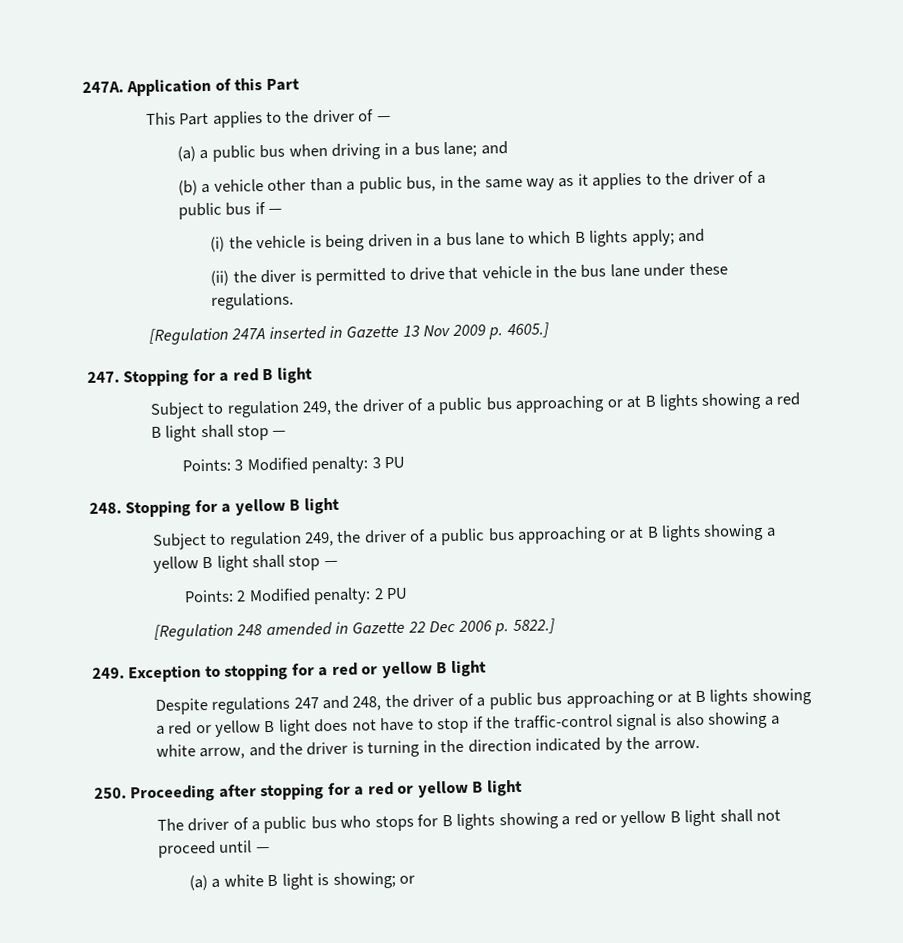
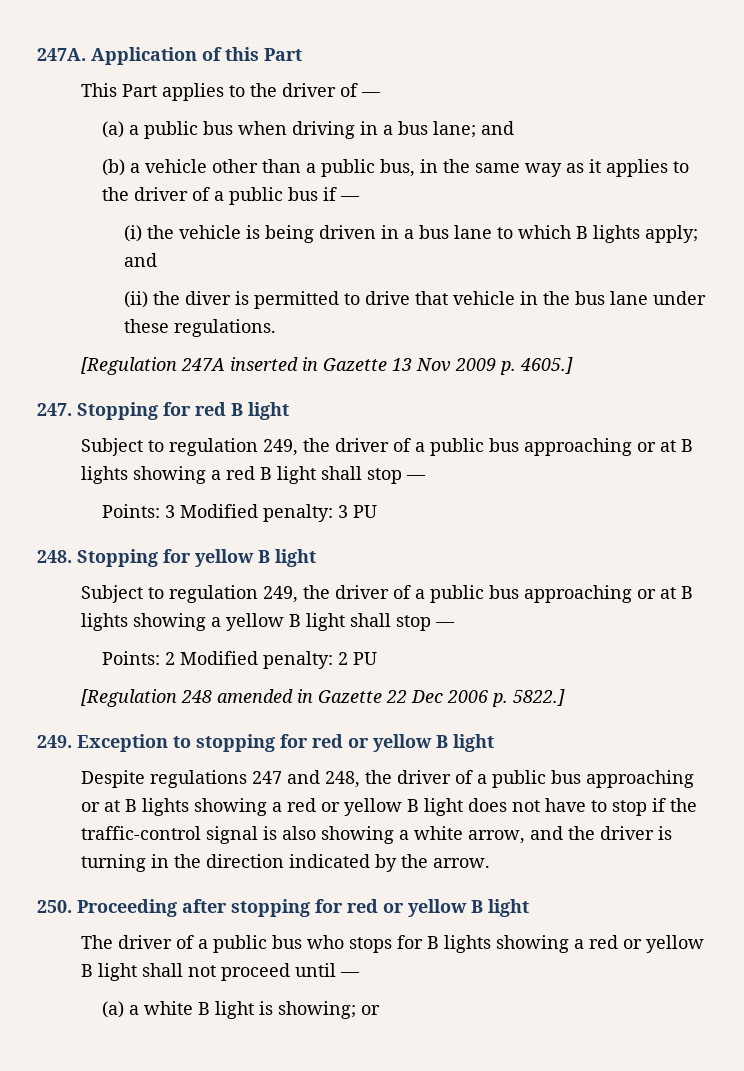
[219,372,230,382] a -> (191, 409) none
[221,503,232,513] a -> (191, 556) none
[318,667,329,677] a -> (308, 741) none
[354,786,365,796] a -> (343, 906) none

